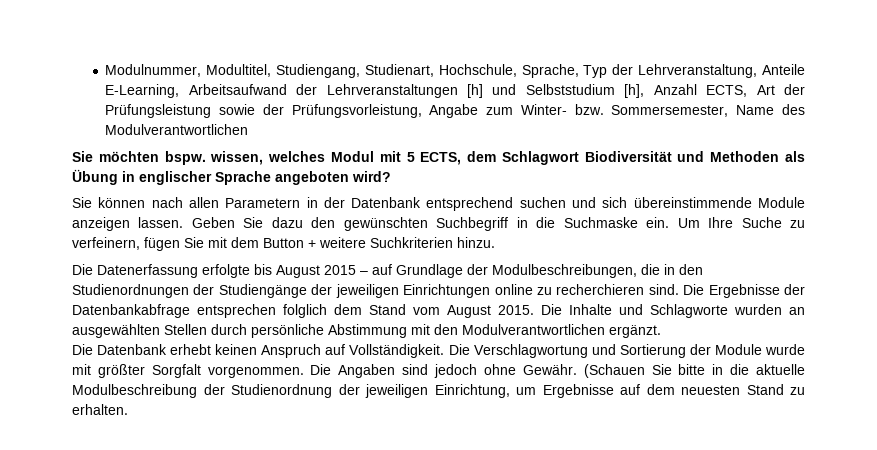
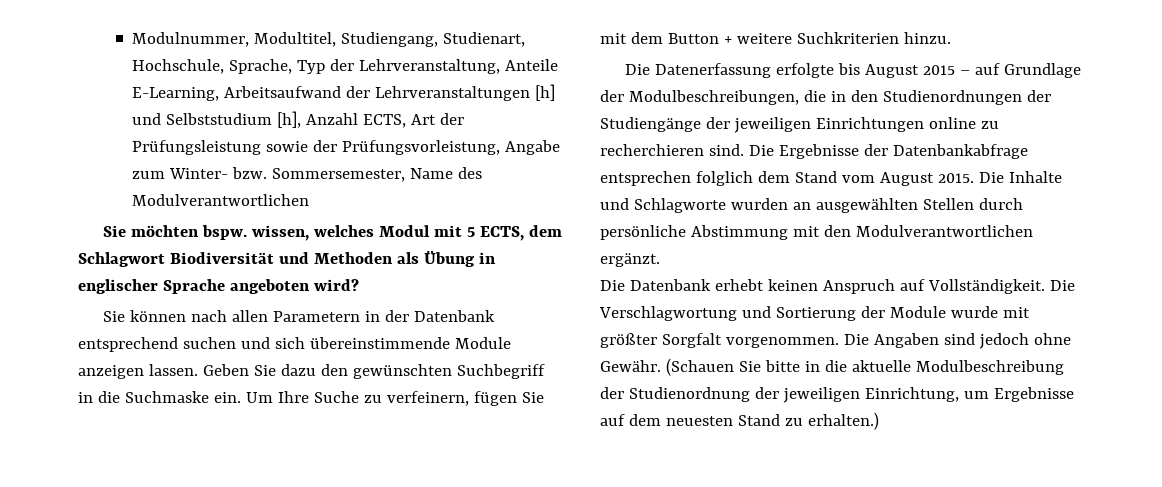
[72,404,128,415] erhalten. -> [807,412,879,430] erhalten.)

